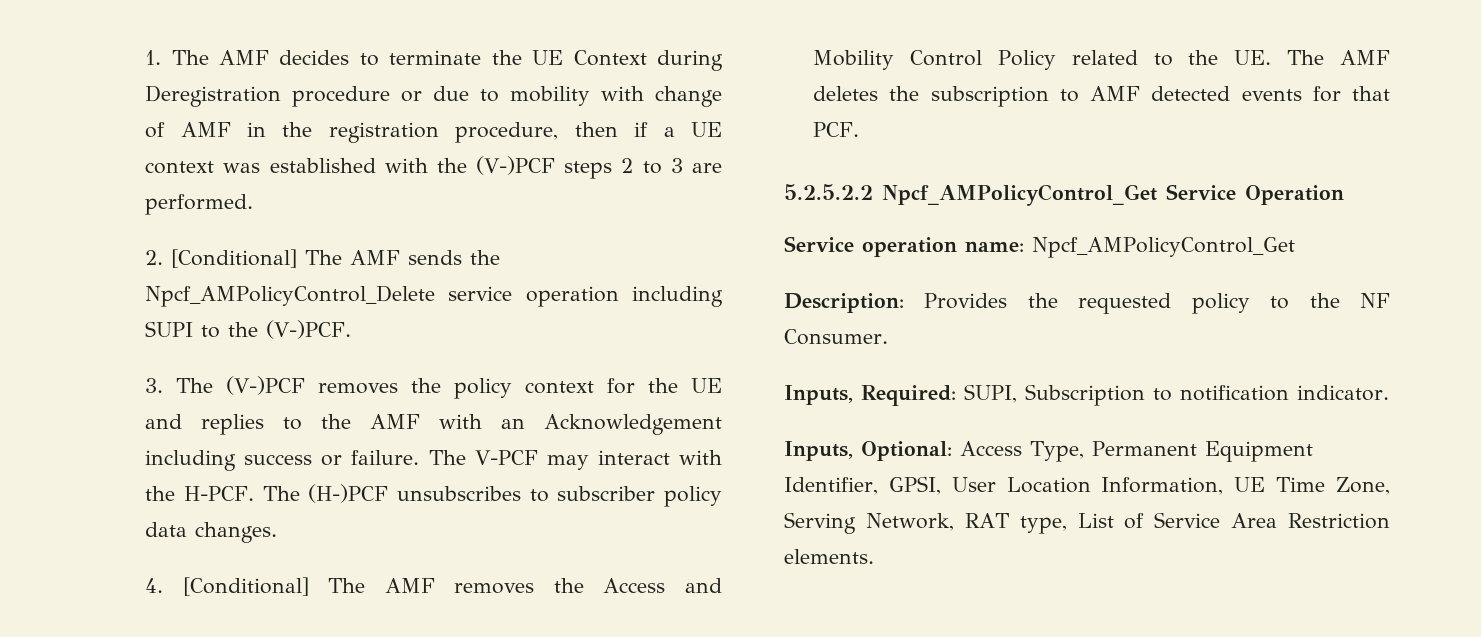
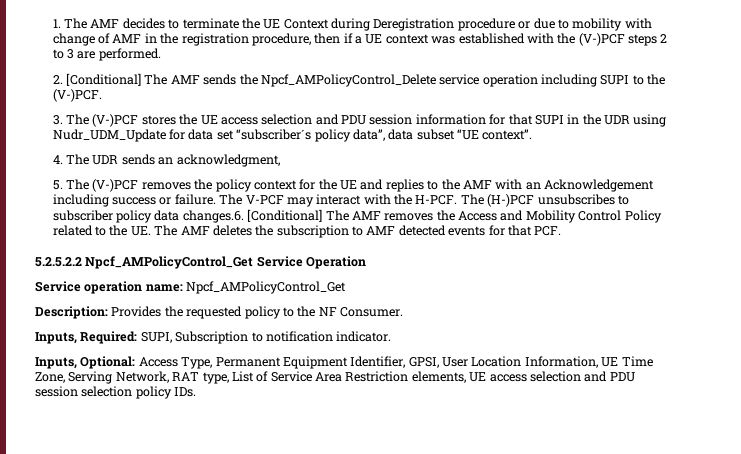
(306, 385) none -> [141,114,667,127] [52,129,533,142] [52,154,280,167] [52,179,139,192] stores the UE access selection and PDU session information for that SUPI in the UDR using Nudr_UDM_Update for data set “subscriber´s policy data”, data subset “UE context”. // 4. The UDR sends an acknowledgment, // 5. The (V-)PCF
[195,522,278,543] [145,578,164,593] changes. // 4. -> [182,210,244,223] changes.6.
[784,549,874,564] elements. -> [411,371,635,383] [35,386,197,399] elements, UE access selection and PDU session selection policy IDs.

